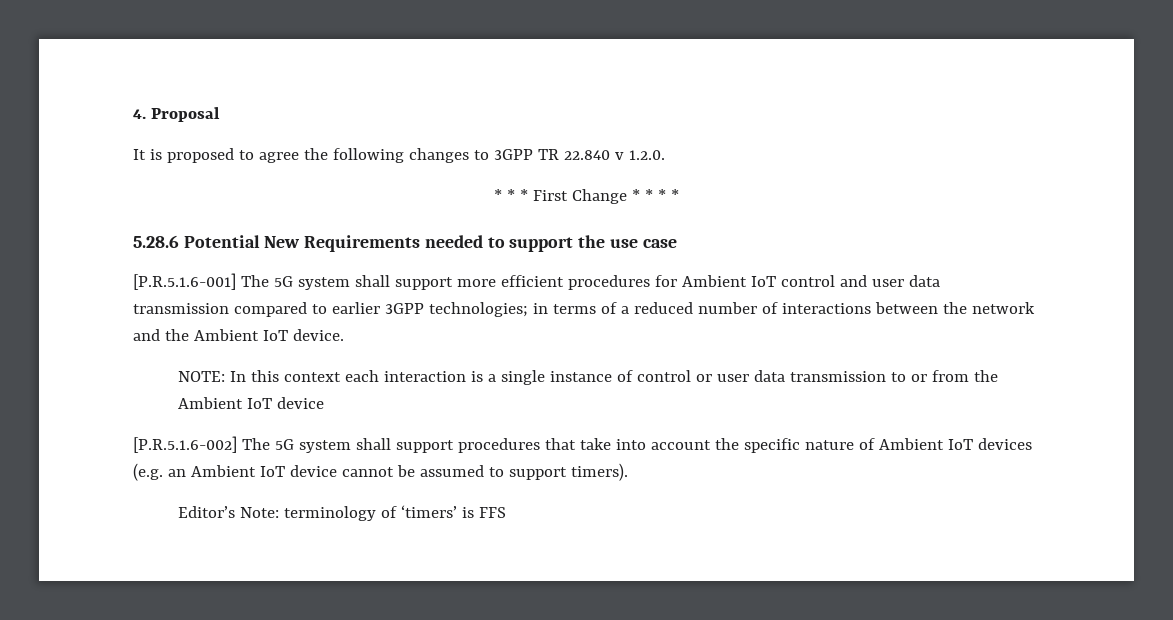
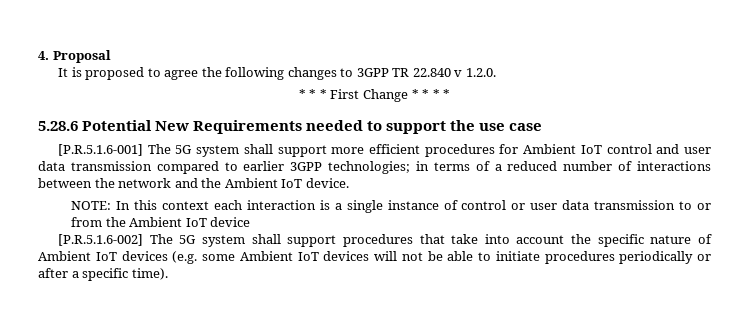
[167,463,628,481] [177,505,506,521] an Ambient IoT device cannot be assumed to support timers). // Editor’s Note: terminology of ‘timers’ is FFS -> [202,251,711,264] [38,268,168,281] some Ambient IoT devices will not be able to initiate procedures periodically or after a specific time).

